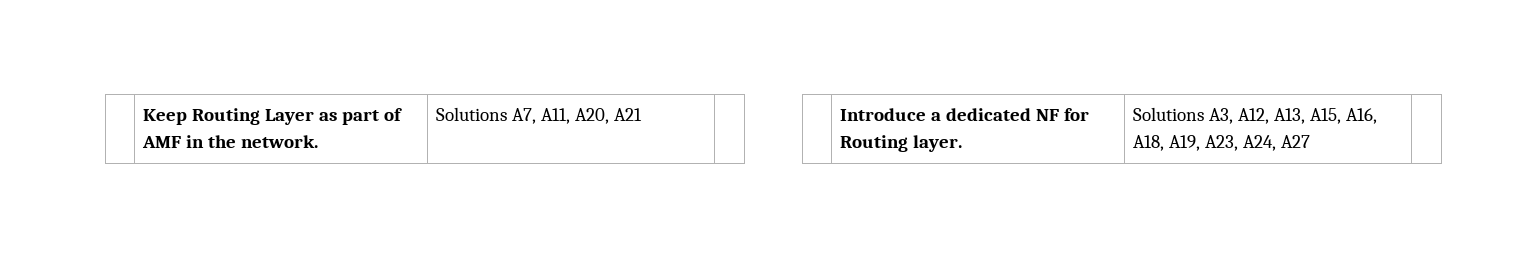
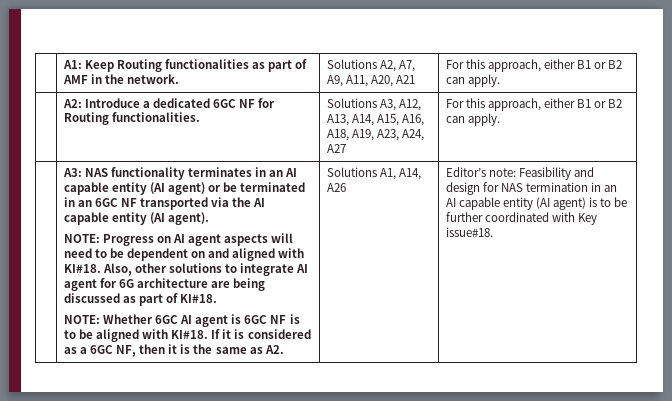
(143, 117) | -> [62,60,82,69] | A1:
[265,109,315,125] Layer -> [164,59,249,69] functionalities
[512,108,537,124] A7, -> [379,60,415,72] [326,75,343,87] A2, A7, A9,
(643, 114) // | -> [445,59,623,72] [445,74,500,87] [62,99,82,108] For this approach, either B1 or B2 can apply. // | A2:
(1032, 114) none -> [213,99,237,108] 6GC
[913,135,963,152] layer. -> [111,112,200,122] functionalities.
(1306, 116) none -> [351,114,374,126] A14,
(1311, 141) none -> [445,98,623,111] [445,113,500,126] [62,167,298,180] [63,182,306,195] [63,197,266,210] [63,212,209,225] [63,233,294,246] [63,248,305,261] [63,263,309,276] [63,278,266,291] [63,293,218,306] [63,314,300,327] [63,329,311,342] [63,344,284,357] [326,167,421,180] [326,183,346,192] [445,167,594,180] [445,182,618,195] [445,197,628,210] [445,212,597,225] [445,227,493,237] For this approach, either B1 or B2 can apply. // | A3: NAS functionality terminates in an AI capable entity (AI agent) or be terminated in an 6GC NF transported via the AI capable entity (AI agent). // NOTE: Progress on AI agent aspects will need to be dependent on and aligned with KI#18. Also, other solutions to integrate AI agent for 6G architecture are being discussed as part of KI#18. // NOTE: Whether 6GC AI agent is 6GC NF is to be aligned with KI#18. If it is considered as a 6GC NF, then it is the same as A2. | Solutions A1, A14, A26 | Editor’s note: Feasibility and design for NAS termination in an AI capable entity (AI agent) is to be further coordinated with Key issue#18.

